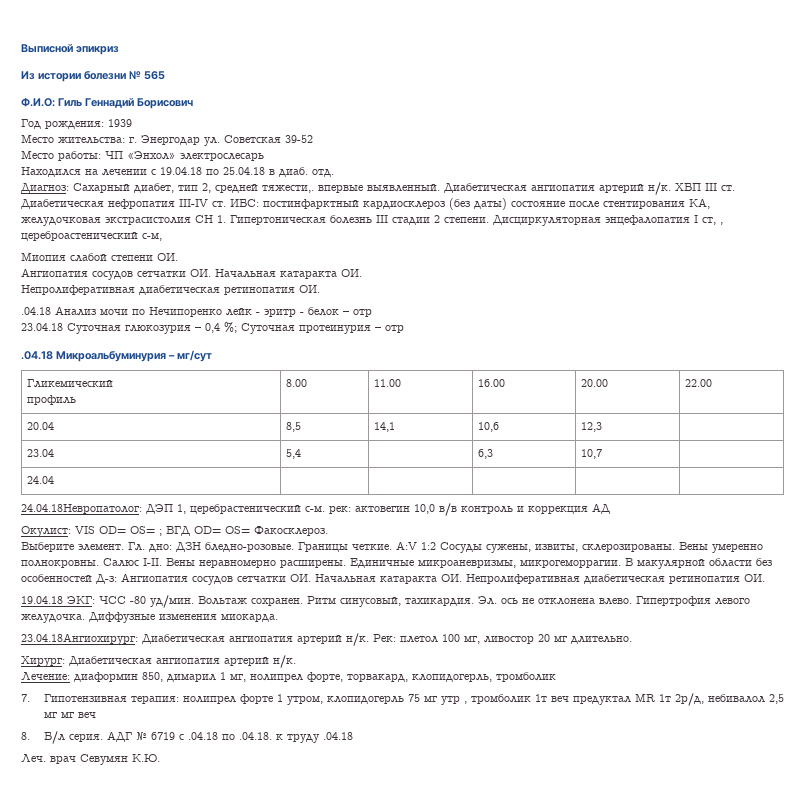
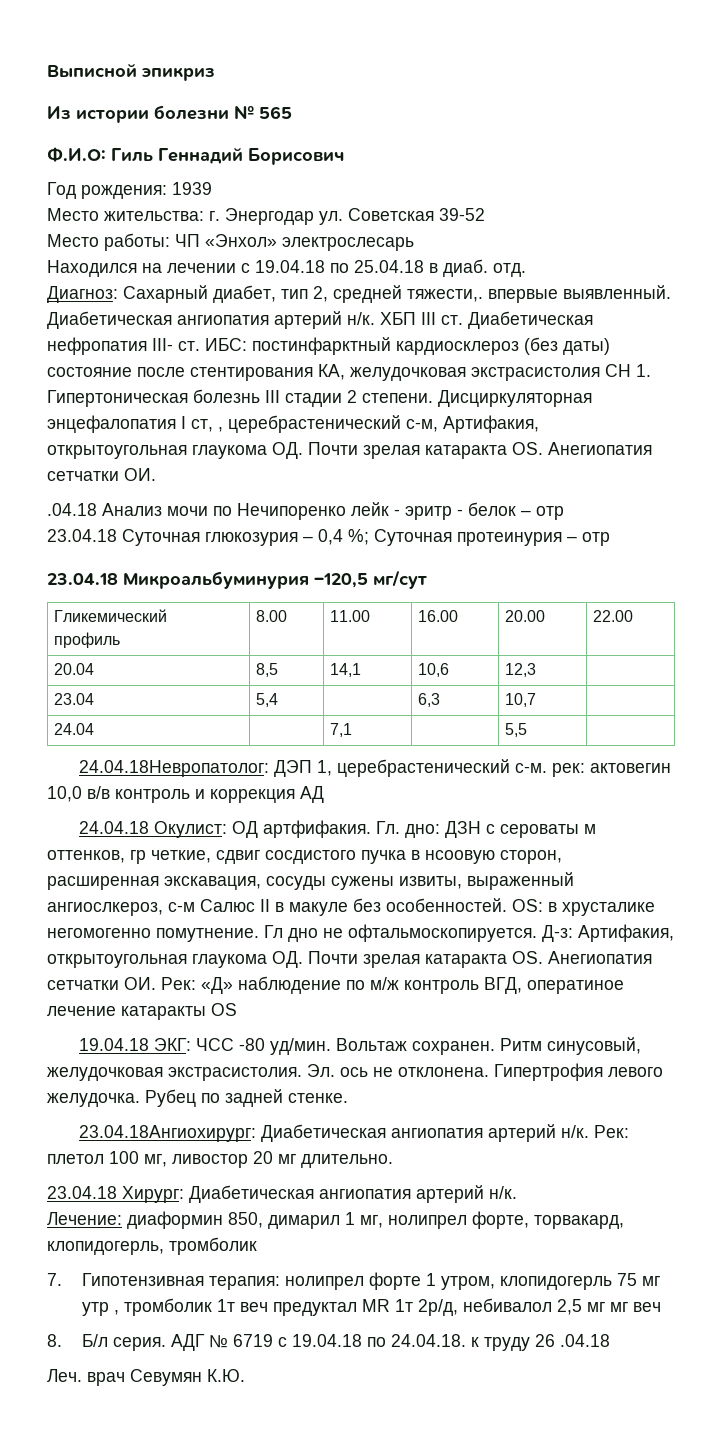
[179,199,208,207] III-IV -> [152,338,173,351] III-
[21,231,138,241] цереброастенический -> [228,415,401,433] церебрастенический
[21,252,178,262] [21,268,362,280] [21,285,295,295] // Миопия слабой степени ОИ. // Ангиопатия сосудов сетчатки ОИ. Начальная катаракта ОИ. // Непролиферативная диабетическая ретинопатия -> [443,415,539,433] [47,442,652,459] [47,471,119,481] Артифакия, открытоугольная глаукома ОД. Почти зрелая катаракта OS. Анегиопатия сетчатки
[21,351,175,362] .04.18 Микроальбуминурия – -> [47,571,368,589] 23.04.18 Микроальбуминурия –120,5
(54, 480) | | -> [330,723,353,737] [505,723,528,737] 7,1 | | 5,5
[21,526,328,537] [21,541,763,553] [21,558,772,569] [21,573,765,585] Окулист: VIS OD= OS= ; ВГД OD= OS= Факосклероз. // Выберите элемент. Гл. дно: ДЗН бледно-розовые. Границы четкие. А:V 1:2 Сосуды сужены, извиты, склерозированы. Вены умеренно полнокровны. Салюс I-II. Вены неравномерно расширены. Единичные микроаневризмы, микрогеморрагии. В макулярной области без особенностей Д-з: Ангиопатия сосудов сетчатки ОИ. Начальная катаракта ОИ. Непролиферативная диабетическая ретинопатия ОИ. -> [78,820,596,838] [47,850,562,864] [47,872,574,890] [47,898,655,916] [47,924,674,942] [47,951,652,968] [47,976,624,994] [47,1003,237,1020] 24.04.18 Окулист: ОД артфифакия. Гл. дно: ДЗН с сероваты м оттенков, гр четкие, сдвиг сосдистого пучка в нсоовую сторон, расширенная экскавация, сосуды сужены извиты, выраженный ангиослкероз, с-м Салюс II в макуле без особенностей. OS: в хрусталике негомогенно помутнение. Гл дно не офтальмоскопируется. Д-з: Артифакия, открытоугольная глаукома ОД. Почти зрелая катаракта OS. Анегиопатия сетчатки ОИ. Рек: «Д» наблюдение по м/ж контроль ВГД, оператиное лечение катаракты OS
[405,598,474,606] тахикардия. -> [47,1067,302,1081] желудочковая экстрасистолия.
[538,598,632,605] отклонена влево. -> [398,1067,489,1077] отклонена.
[89,612,278,623] Диффузные изменения миокарда. -> [145,1089,348,1107] Рубец по задней стенке.
(632, 640) none -> [47,1186,117,1199] 23.04.18
[187,732,272,740] .04.18 по .04.18. -> [291,1334,466,1347] 19.04.18 по 24.04.18.
(320, 738) none -> [534,1334,555,1347] 26

